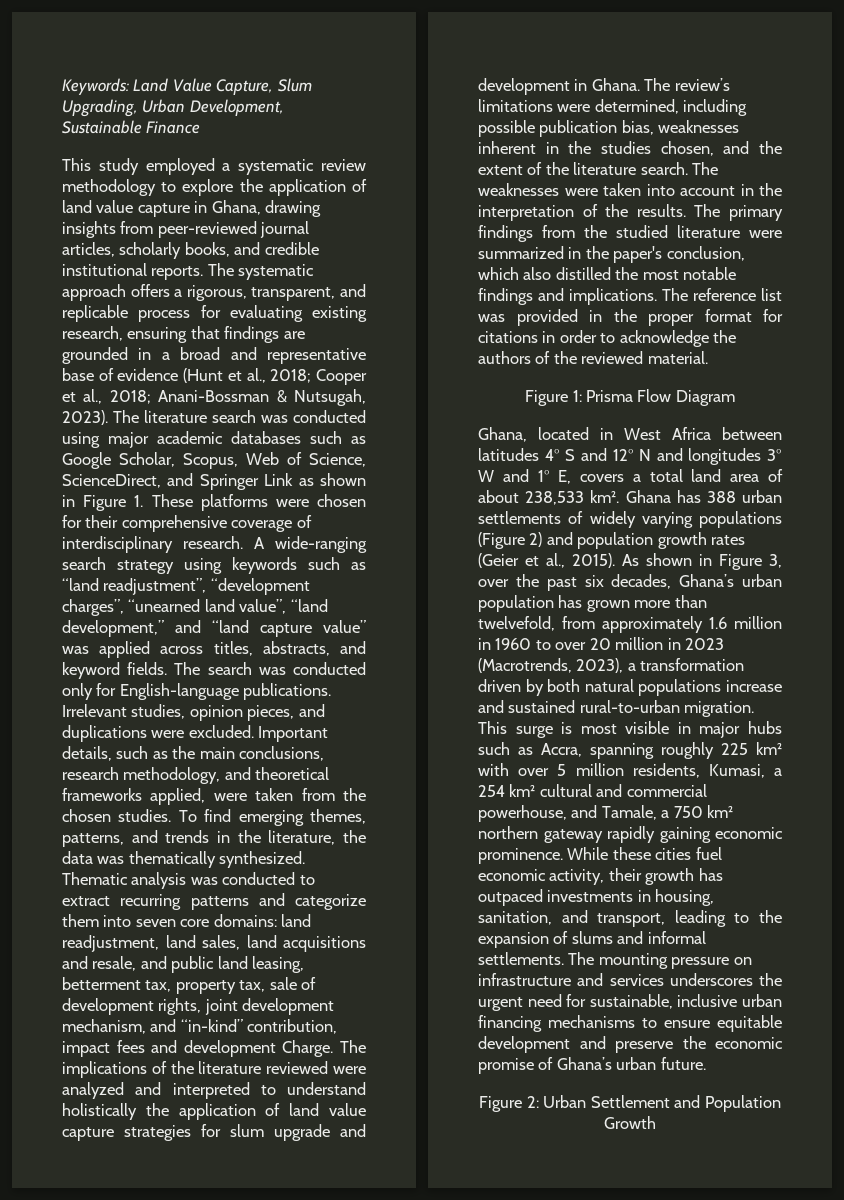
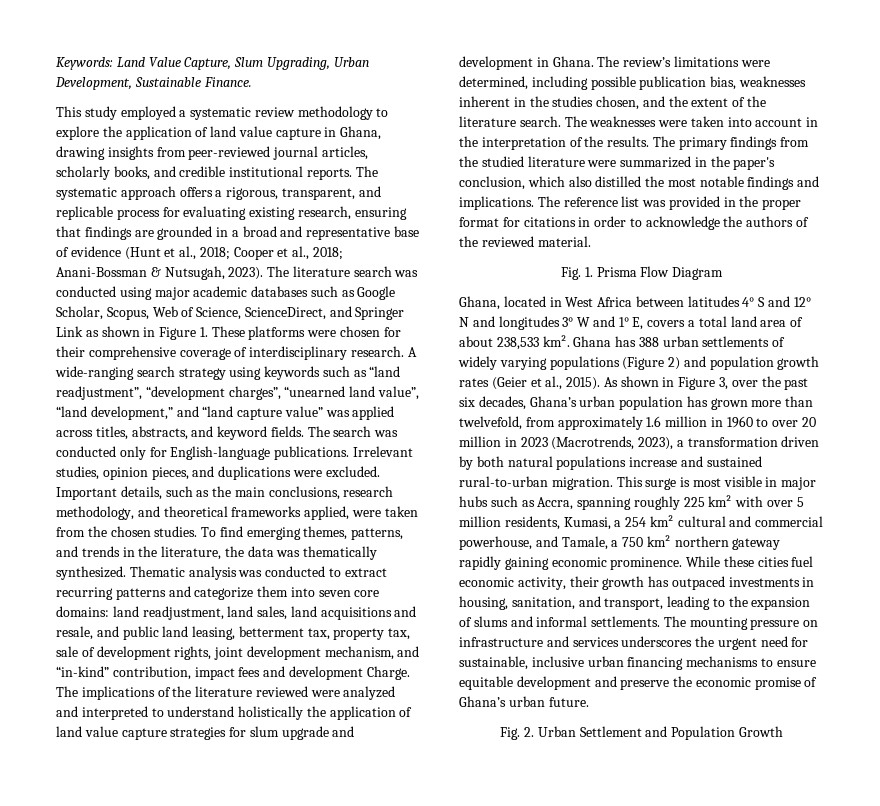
[146,121,201,134] Finance -> [203,77,252,87] Finance.
[525,390,582,406] Figure 1: -> [560,267,593,280] Fig. 1.
[479,1096,539,1112] Figure 2: -> [500,727,534,740] Fig. 2.

